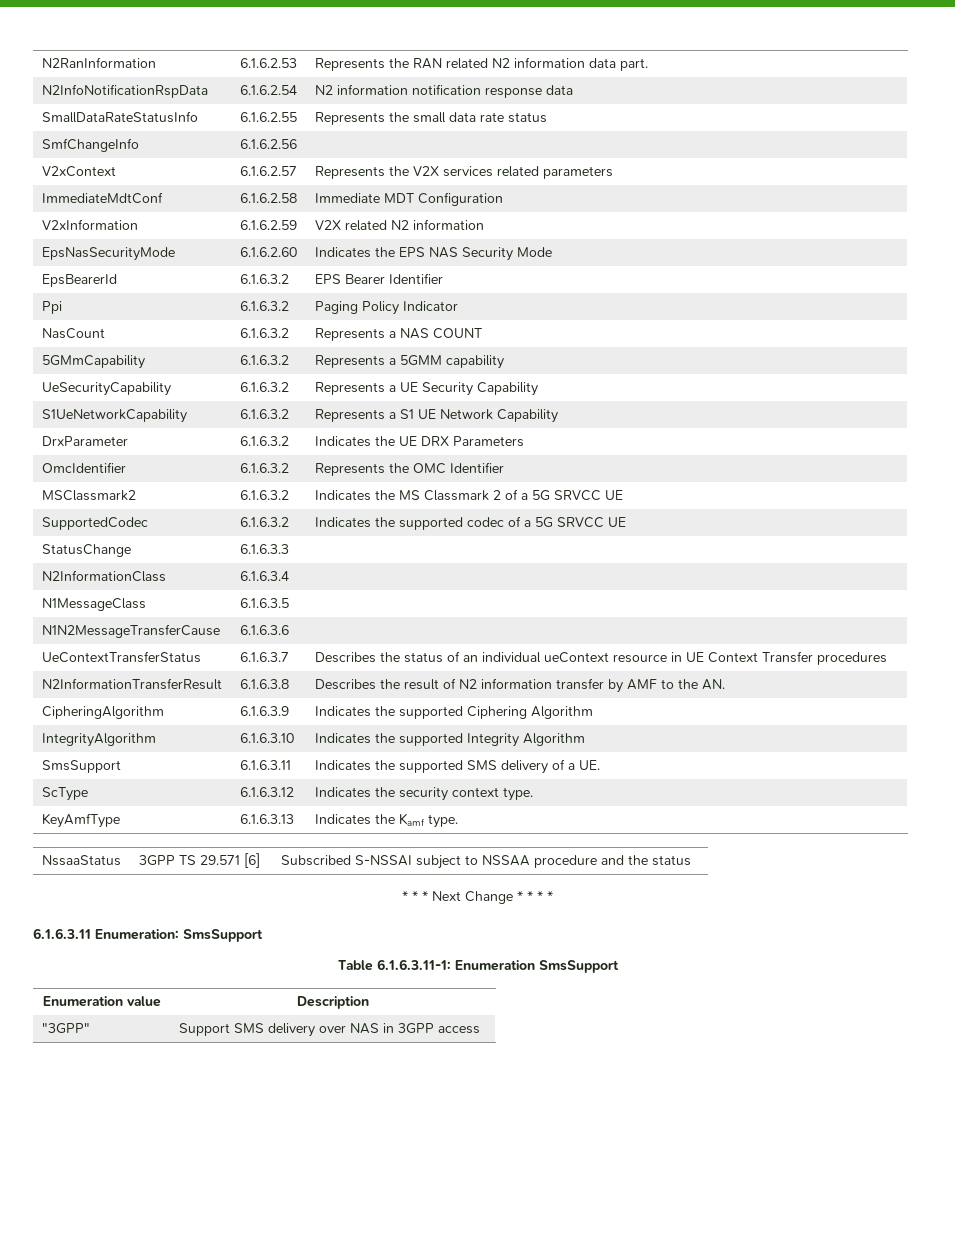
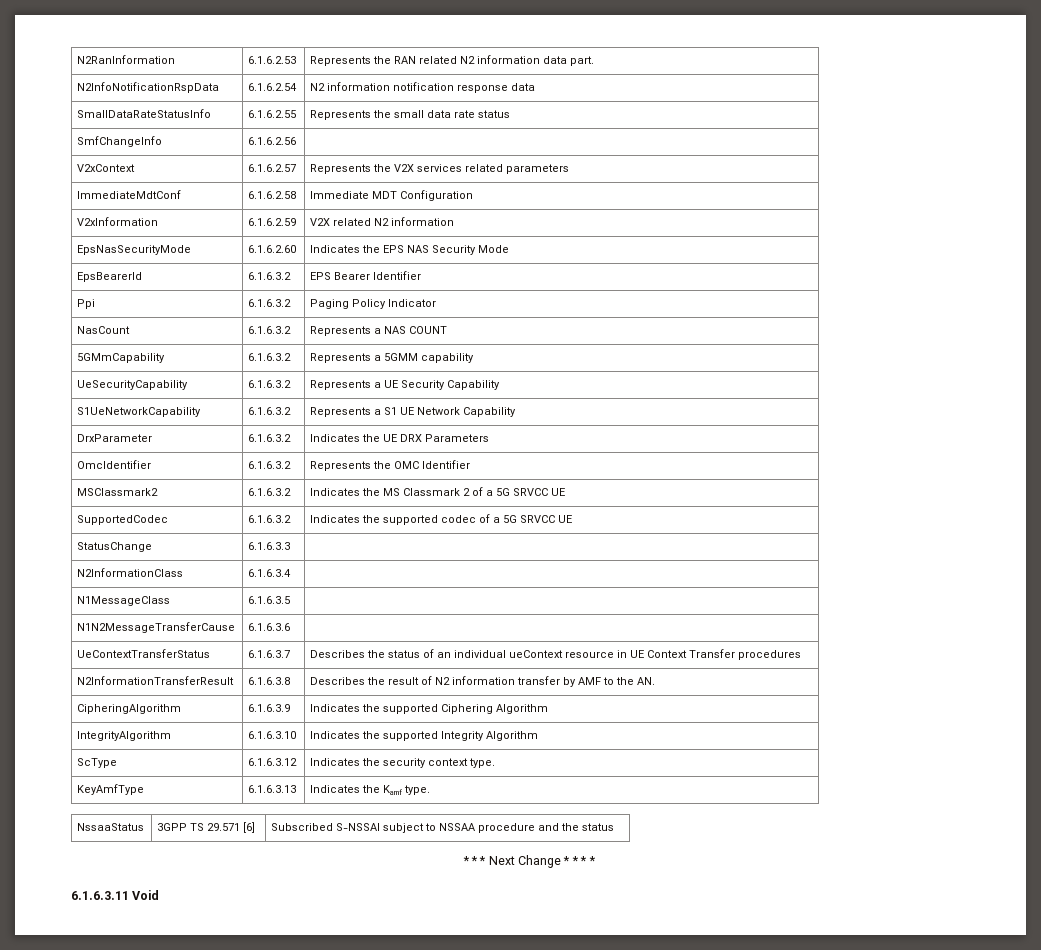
[41,760,121,773] [239,760,291,770] [314,759,600,774] // SmsSupport | 6.1.6.3.11 | Indicates the supported SMS delivery of a UE. -> (539, 736) none
[95,929,263,942] [337,959,619,973] [43,996,161,1007] [297,996,369,1009] [41,1023,90,1034] [178,1023,480,1037] Enumeration: SmsSupport // Table 6.1.6.3.11-1: Enumeration SmsSupport // Enumeration value | Description // "3GPP" | Support SMS delivery over NAS in 3GPP access -> [132,890,160,900] Void

